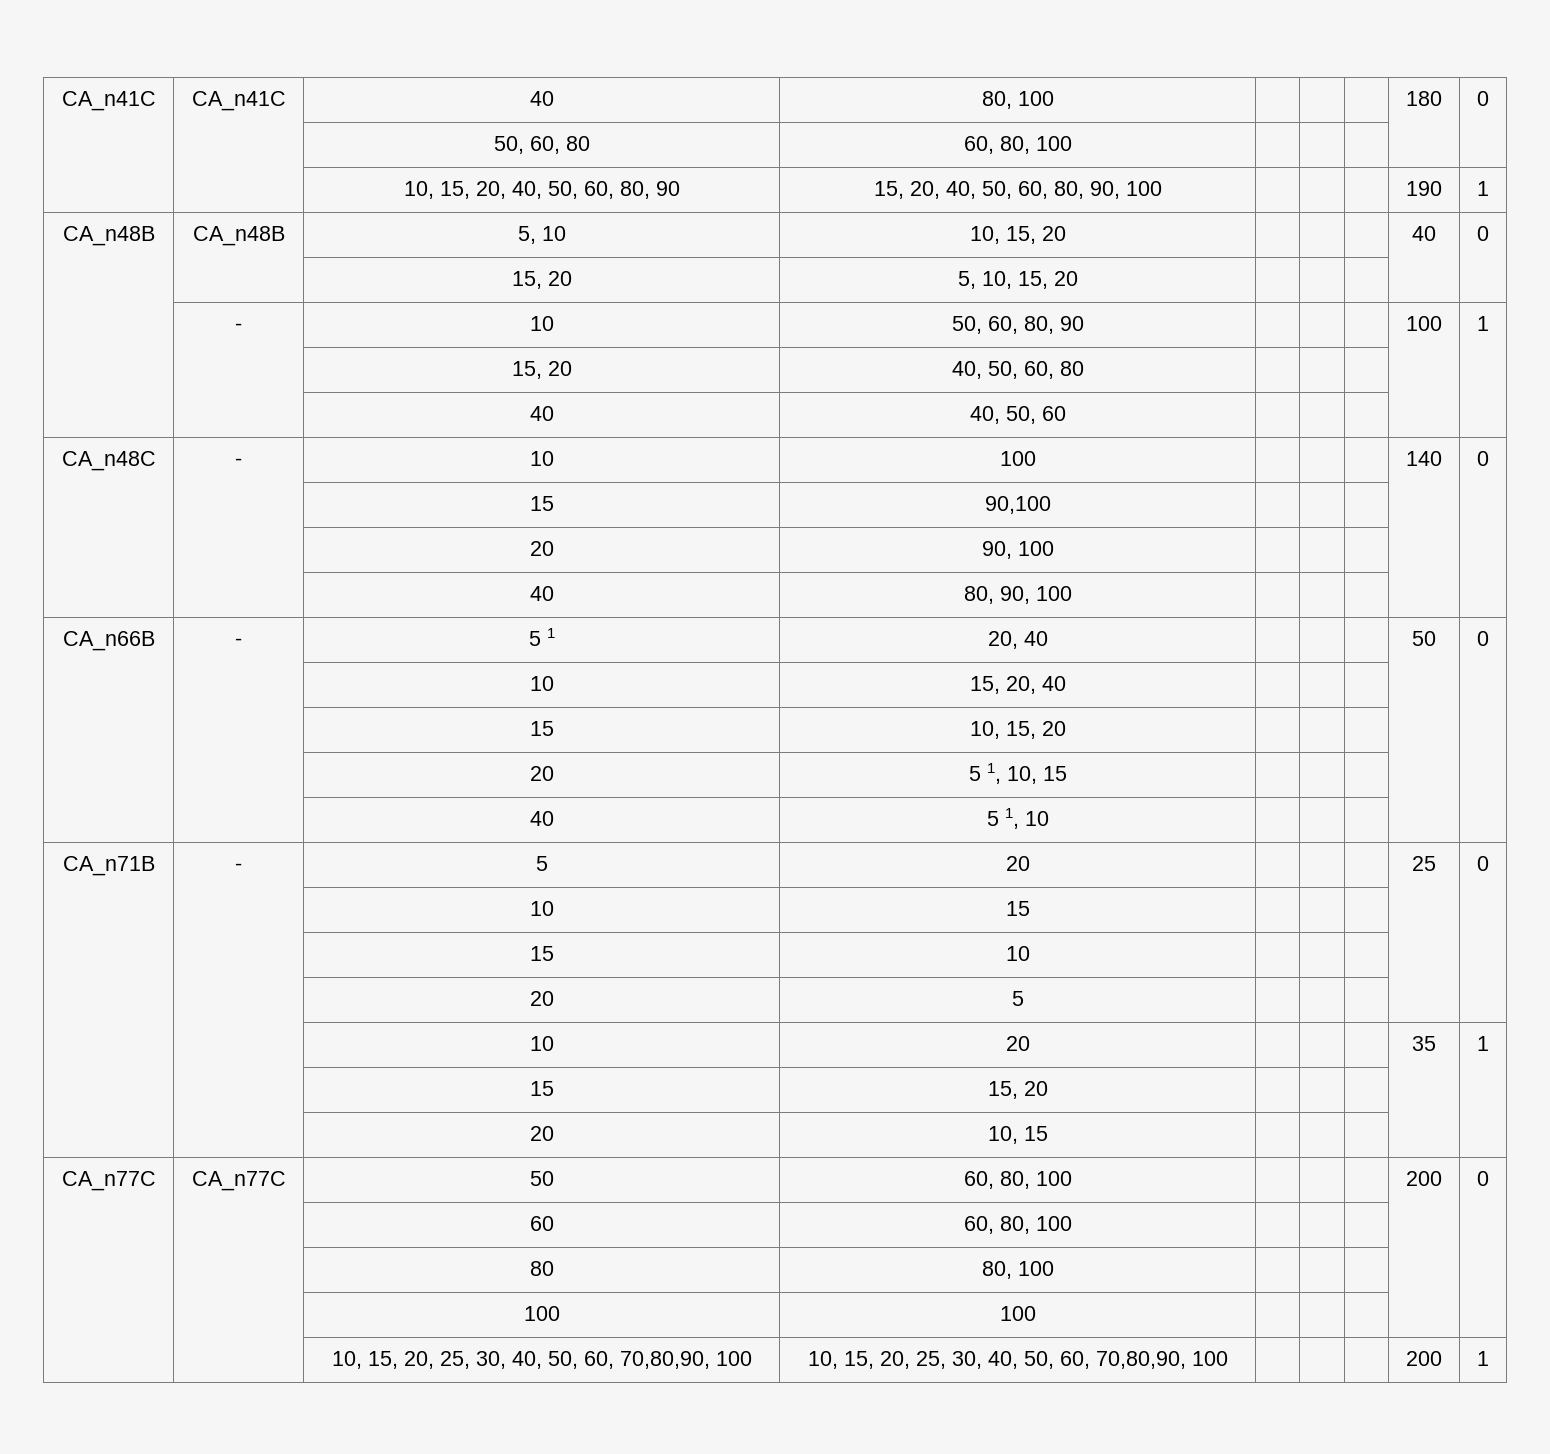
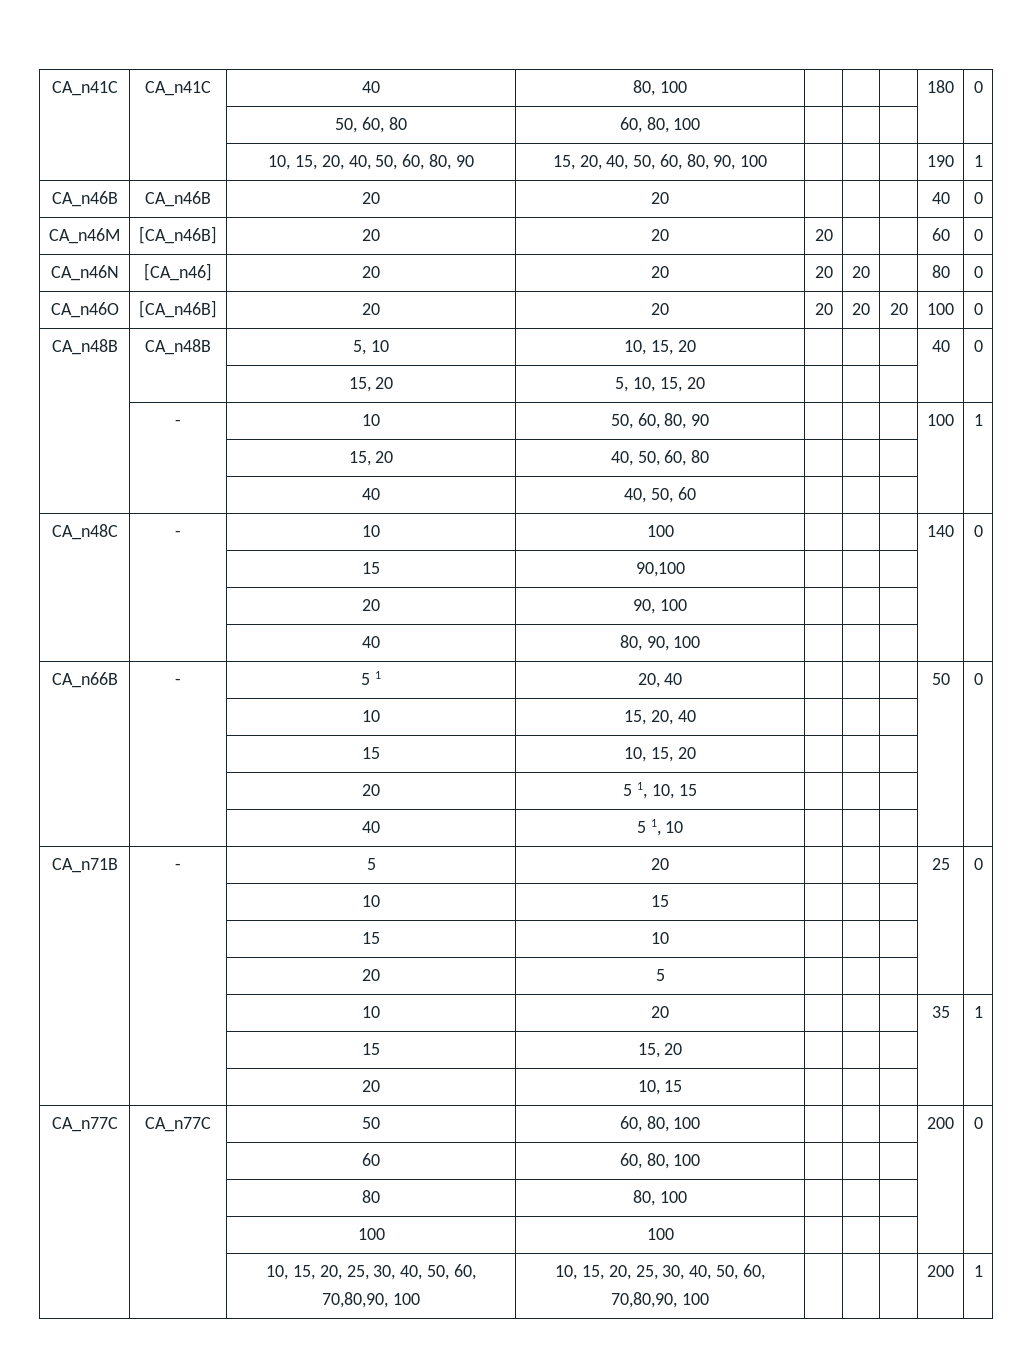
(1489, 188) none -> [51,191,118,207] [145,191,211,207] [362,192,380,204] [651,192,669,204] [931,192,950,204] [973,192,983,204] [49,228,120,244] [139,226,217,244] [362,229,380,241] [651,229,669,241] [814,229,833,241] [931,228,950,241] [973,229,983,241] [50,265,119,281] [144,263,212,281] [362,266,380,278] [651,266,669,278] [814,266,833,278] [852,266,870,278] [931,265,950,278] [973,266,983,278] [50,302,119,318] [139,300,217,318] [362,303,380,315] [651,303,669,315] [814,303,833,315] [852,303,870,315] [889,303,908,315] [927,303,954,315] [973,303,983,315] // CA_n46B | CA_n46B | 20 | 20 | | | | 40 | 0 // CA_n46M | [CA_n46B] | 20 | 20 | 20 | | | 60 | 0 // CA_n46N | [CA_n46] | 20 | 20 | 20 | 20 | | 80 | 0 // CA_n46O | [CA_n46B] | 20 | 20 | 20 | 20 | 20 | 100 | 0

